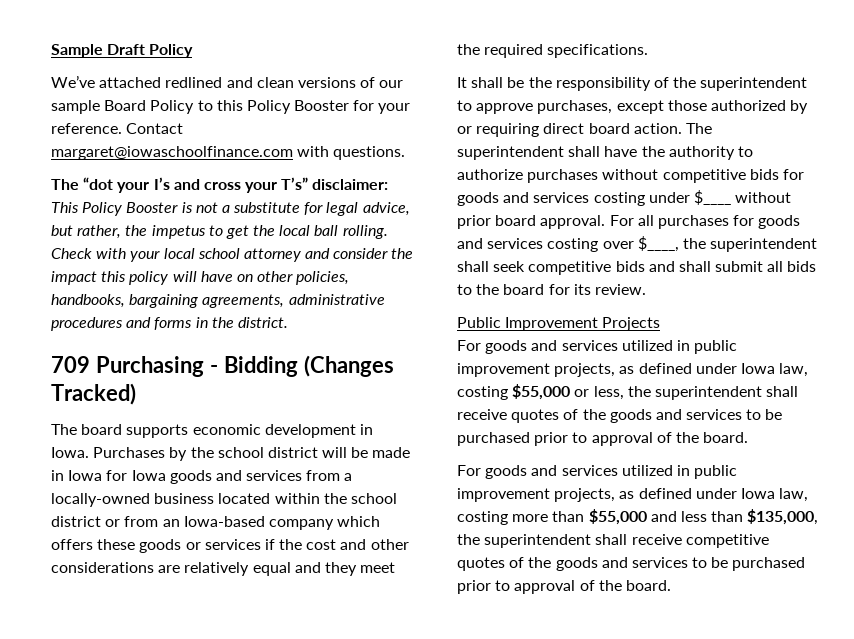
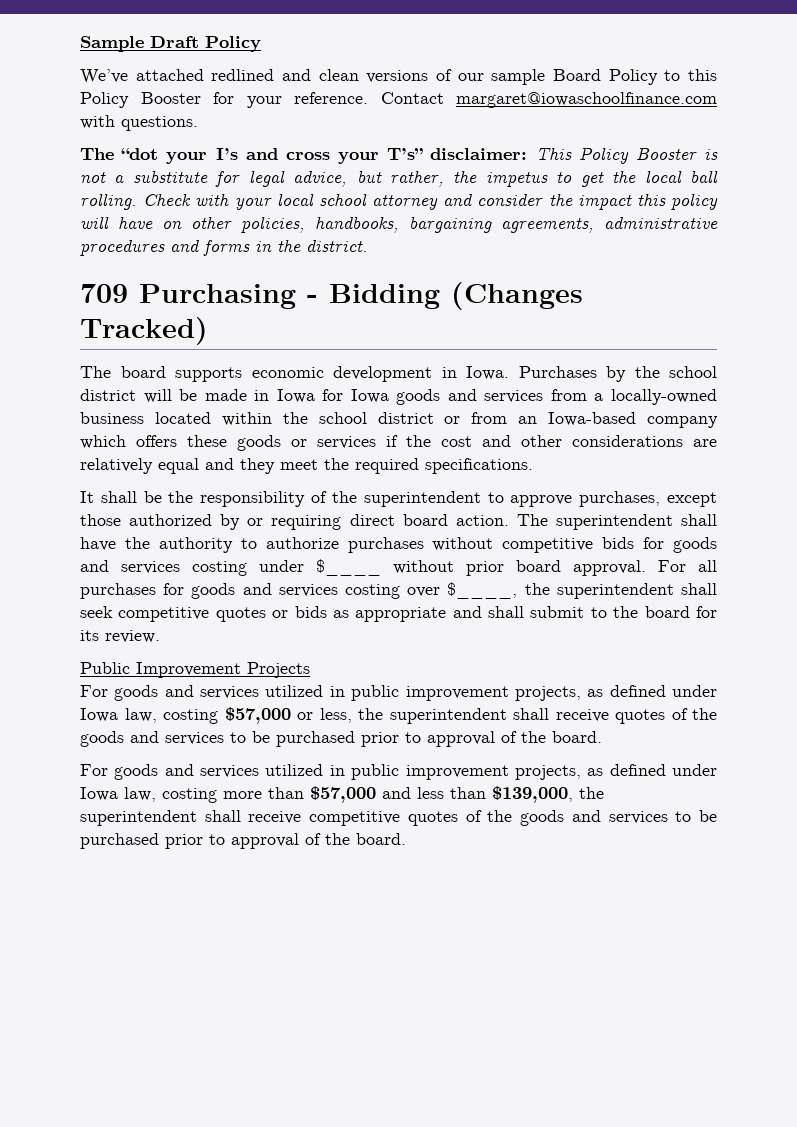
[615,261,645,272] bids -> [215,606,447,622] quotes or bids as appropriate
[767,261,817,272] all bids -> (585, 612) none
[512,384,571,400] $55,000 -> [224,707,291,724] $57,000
[588,509,647,525] $55,000 -> [310,786,376,803] $57,000
[747,509,819,525] $135,000, -> [492,786,573,803] $139,000,

